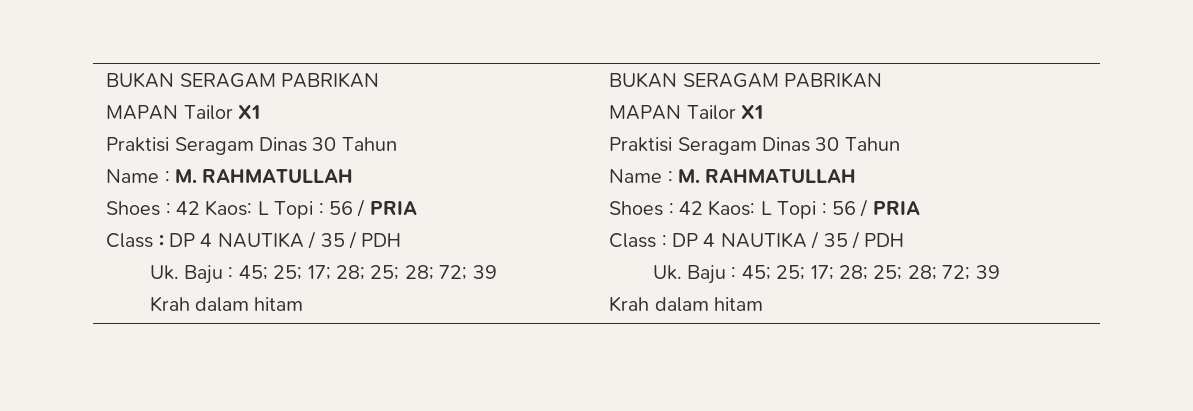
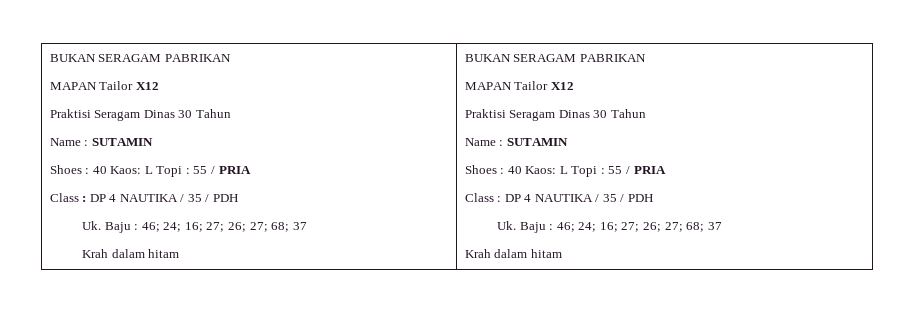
[106,72,379,88] [106,105,260,120] [106,137,397,155] [106,169,354,183] [106,200,353,219] BUKAN SERAGAM PABRIKAN // MAPAN Tailor X1 // Praktisi Seragam Dinas 30 Tahun // Name : M. RAHMATULLAH // Shoes : 42 Kaos: L Topi : 56 -> [49,54,231,62] [49,81,159,90] [49,109,231,121] [49,138,153,146] [49,165,208,177] BUKAN SERAGAM PABRIKAN // MAPAN Tailor X12 // Praktisi Seragam Dinas 30 Tahun // Name : SUTAMIN // Shoes : 40 Kaos: L Topi : 55
[238,265,497,280] 45; 25; 17; 28; 25; 28; 72; 39 -> [141,222,307,232] 46; 24; 16; 27; 26; 27; 68; 37
[740,105,763,119] [609,137,900,155] [609,169,857,183] [609,200,856,219] X1 // Praktisi Seragam Dinas 30 Tahun // Name : M. RAHMATULLAH // Shoes : 42 Kaos: L Topi : 56 -> [550,82,574,90] [464,109,646,121] [464,138,568,146] [464,165,623,177] X12 // Praktisi Seragam Dinas 30 Tahun // Name : SUTAMIN // Shoes : 40 Kaos: L Topi : 55
[741,265,1000,280] 45; 25; 17; 28; 25; 28; 72; 39 -> [556,222,722,232] 46; 24; 16; 27; 26; 27; 68; 37

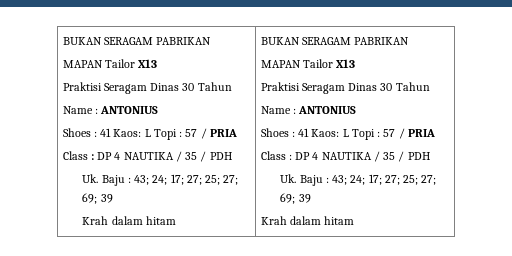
[49,54,231,62] [49,81,159,90] [49,109,231,121] [49,138,153,146] [49,165,208,177] BUKAN SERAGAM PABRIKAN // MAPAN Tailor X12 // Praktisi Seragam Dinas 30 Tahun // Name : SUTAMIN // Shoes : 40 Kaos: L Topi : 55 -> [62,37,212,45] [62,59,158,68] [62,82,232,94] [62,106,159,114] [62,128,198,140] BUKAN SERAGAM PABRIKAN // MAPAN Tailor X13 // Praktisi Seragam Dinas 30 Tahun // Name : ANTONIUS // Shoes : 41 Kaos: L Topi : 57
[141,222,307,232] 46; 24; 16; 27; 26; 27; 68; 37 -> [134,174,239,185] [82,193,113,204] 43; 24; 17; 27; 25; 27; 69; 39
[550,82,574,90] [464,109,646,121] [464,138,568,146] [464,165,623,177] X12 // Praktisi Seragam Dinas 30 Tahun // Name : SUTAMIN // Shoes : 40 Kaos: L Topi : 55 -> [336,59,356,68] [260,82,430,94] [260,106,357,114] [260,128,396,140] X13 // Praktisi Seragam Dinas 30 Tahun // Name : ANTONIUS // Shoes : 41 Kaos: L Topi : 57
[556,222,722,232] 46; 24; 16; 27; 26; 27; 68; 37 -> [332,174,437,185] [280,193,311,204] 43; 24; 17; 27; 25; 27; 69; 39

